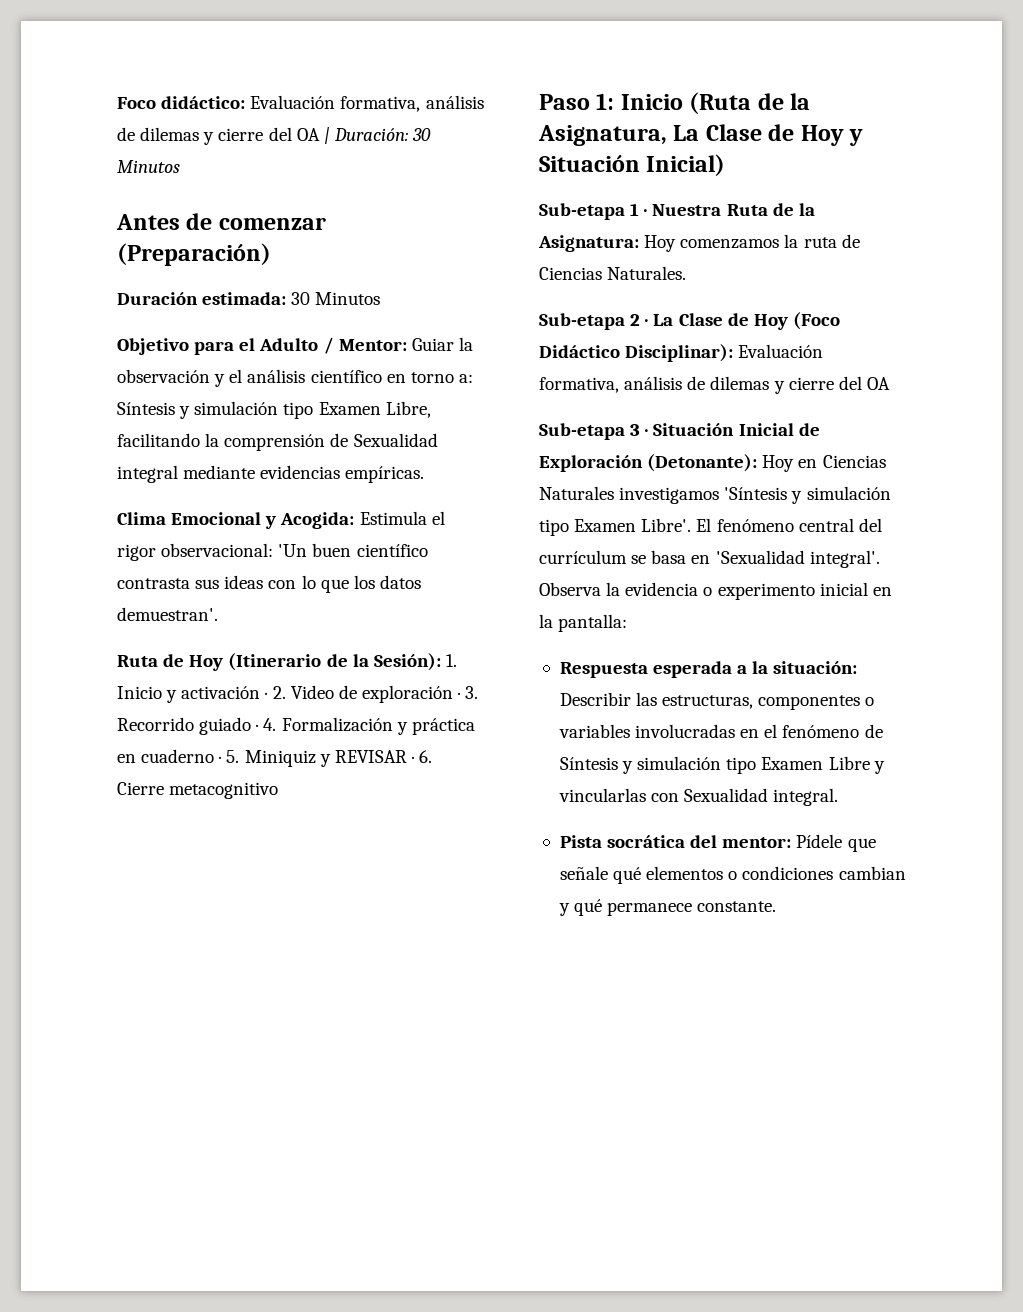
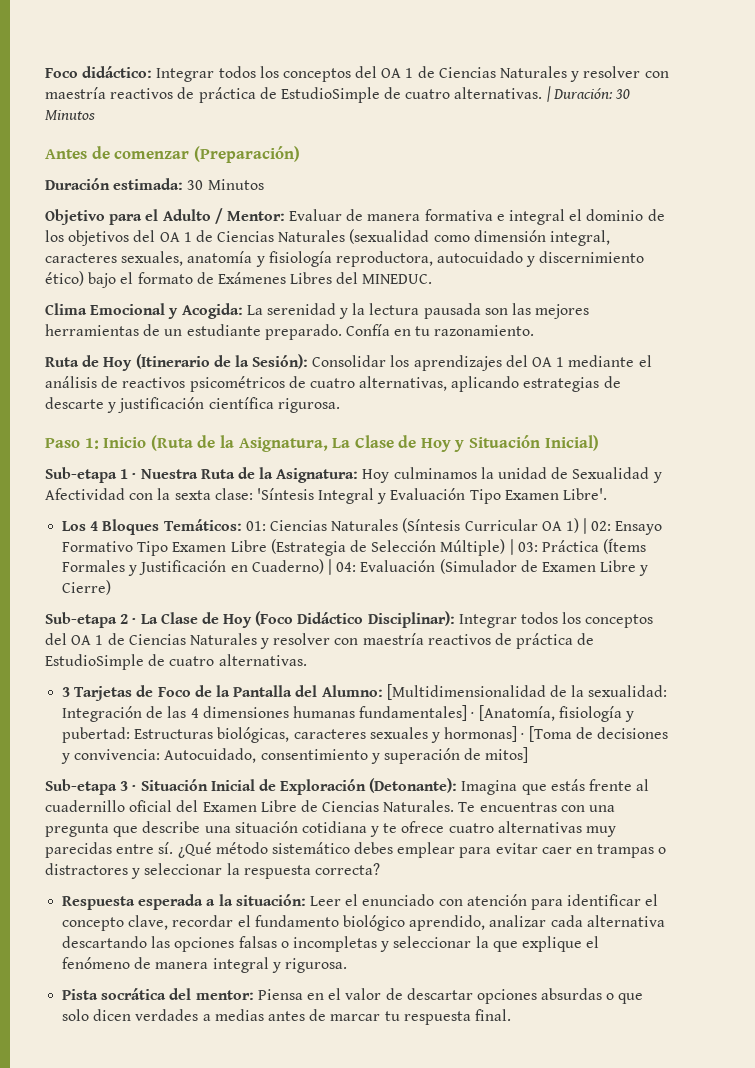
[250,95,484,112] [117,127,320,145] Evaluación formativa, análisis de dilemas y cierre del OA -> [156,66,669,82] [45,87,543,103] Integrar todos los conceptos del OA 1 de Ciencias Naturales y resolver con maestría reactivos de práctica de EstudioSimple de cuatro alternativas.
[411,337,473,351] [117,369,473,387] [117,401,431,419] [117,433,438,451] [117,465,425,483] [117,511,445,529] [117,543,428,561] [117,575,421,593] [117,607,218,621] Guiar la observación y el análisis científico en torno a: Síntesis y simulación tipo Examen Libre, facilitando la comprensión de Sexualidad integral mediante evidencias empíricas. // Clima Emocional y Acogida: Estimula el rigor observacional: 'Un buen científico contrasta sus ideas con lo que los datos demuestran'. -> [289,209,665,225] [45,229,611,246] [45,251,645,267] [45,271,433,288] [45,303,590,319] [45,324,535,340] Evaluar de manera formativa e integral el dominio de los objetivos del OA 1 de Ciencias Naturales (sexualidad como dimensión integral, caracteres sexuales, anatomía y fisiología reproductora, autocuidado y discernimiento ético) bajo el formato de Exámenes Libres del MINEDUC. // Clima Emocional y Acogida: La serenidad y la lectura pausada son las mejores herramientas de un estudiante preparado. Confía en tu razonamiento.
[445,654,457,667] [117,685,479,703] [117,717,475,735] [117,749,433,767] [117,782,279,799] 1. Inicio y activación · 2. Video de exploración · 3. Recorrido guiado · 4. Formalización y práctica en cuaderno · 5. Miniquiz y REVISAR · 6. Cierre metacognitivo -> [312,355,652,371] [45,376,621,392] [45,397,340,413] Consolidar los aprendizajes del OA 1 mediante el análisis de reactivos psicométricos de cuatro alternativas, aplicando estrategias de descarte y justificación científica rigurosa.
[680,234,860,249] [539,266,687,280] comenzamos la ruta de Ciencias Naturales. -> [393,467,662,483] [45,488,608,504] [62,518,663,535] [62,538,647,556] [62,559,649,576] [62,580,112,595] culminamos la unidad de Sexualidad y Afectividad con la sexta clase: 'Síntesis Integral y Evaluación Tipo Examen Libre'. // Los 4 Bloques Temáticos: 01: Ciencias Naturales (Síntesis Curricular OA 1) | 02: Ensayo Formativo Tipo Examen Libre (Estrategia de Selección Múltiple) | 03: Práctica (Ítems Formales y Justificación en Cuaderno) | 04: Evaluación (Simulador de Examen Libre y Cierre)
[738,344,824,358] [539,376,890,394] Evaluación formativa, análisis de dilemas y cierre del OA -> [458,612,654,628] [45,633,595,649] [45,654,307,670] [62,684,668,701] [62,705,634,722] [62,726,668,743] [61,747,529,764] Integrar todos los conceptos del OA 1 de Ciencias Naturales y resolver con maestría reactivos de práctica de EstudioSimple de cuatro alternativas. // 3 Tarjetas de Foco de la Pantalla del Alumno: [Multidimensionalidad de la sexualidad: Integración de las 4 dimensiones humanas fundamentales] · [Anatomía, fisiología y pubertad: Estructuras biológicas, caracteres sexuales y hormonas] · [Toma de decisiones y convivencia: Autocuidado, consentimiento y superación de mitos]
[762,455,886,472] [539,486,891,504] [539,518,882,536] [539,550,880,568] [539,582,892,600] [539,614,628,632] Hoy en Ciencias Naturales investigamos 'Síntesis y simulación tipo Examen Libre'. El fenómeno central del currículum se basa en 'Sexualidad integral'. Observa la evidencia o experimento inicial en la pantalla: -> [461,779,650,795] [45,800,616,812] [45,821,617,837] [45,842,667,858] [45,863,380,879] Imagina que estás frente al cuadernillo oficial del Examen Libre de Ciencias Naturales. Te encuentras con una pregunta que describe una situación cotidiana y te ofrece cuatro alternativas muy parecidas entre sí. ¿Qué método sistemático debes emplear para evitar caer en trampas o distractores y seleccionar la respuesta correcta?
[559,692,875,710] [558,724,883,738] [559,756,885,774] [558,788,839,806] [559,834,876,852] [559,866,906,884] [558,899,777,916] Describir las estructuras, componentes o variables involucradas en el fenómeno de Síntesis y simulación tipo Examen Libre y vincularlas con Sexualidad integral. // Pista socrática del mentor: Pídele que señale qué elementos o condiciones cambian y qué permanece constante. -> [309,894,659,910] [62,915,665,931] [62,936,600,952] [62,957,347,973] [62,988,644,1004] [62,1009,511,1025] Leer el enunciado con atención para identificar el concepto clave, recordar el fundamento biológico aprendido, analizar cada alternativa descartando las opciones falsas o incompletas y seleccionar la que explique el fenómeno de manera integral y rigurosa. // Pista socrática del mentor: Piensa en el valor de descartar opciones absurdas o que solo dicen verdades a medias antes de marcar tu respuesta final.

